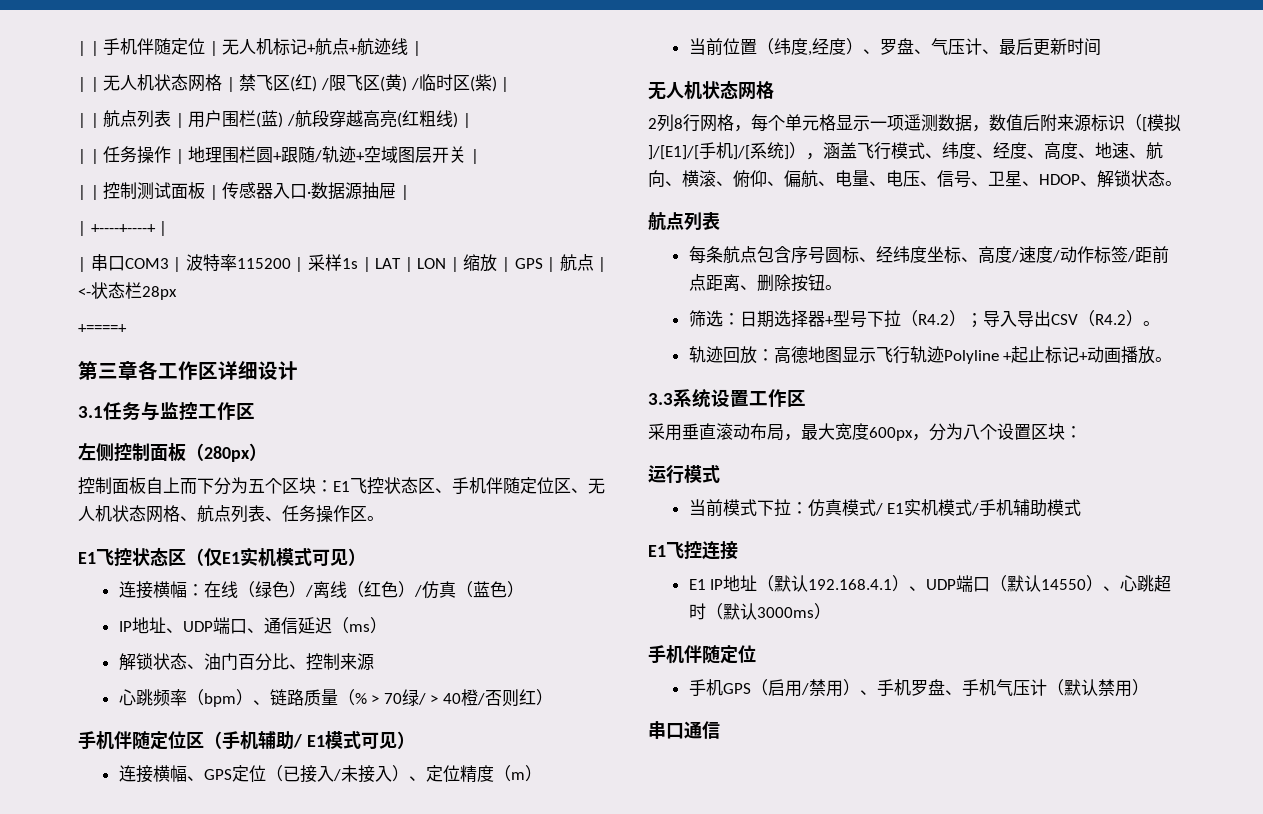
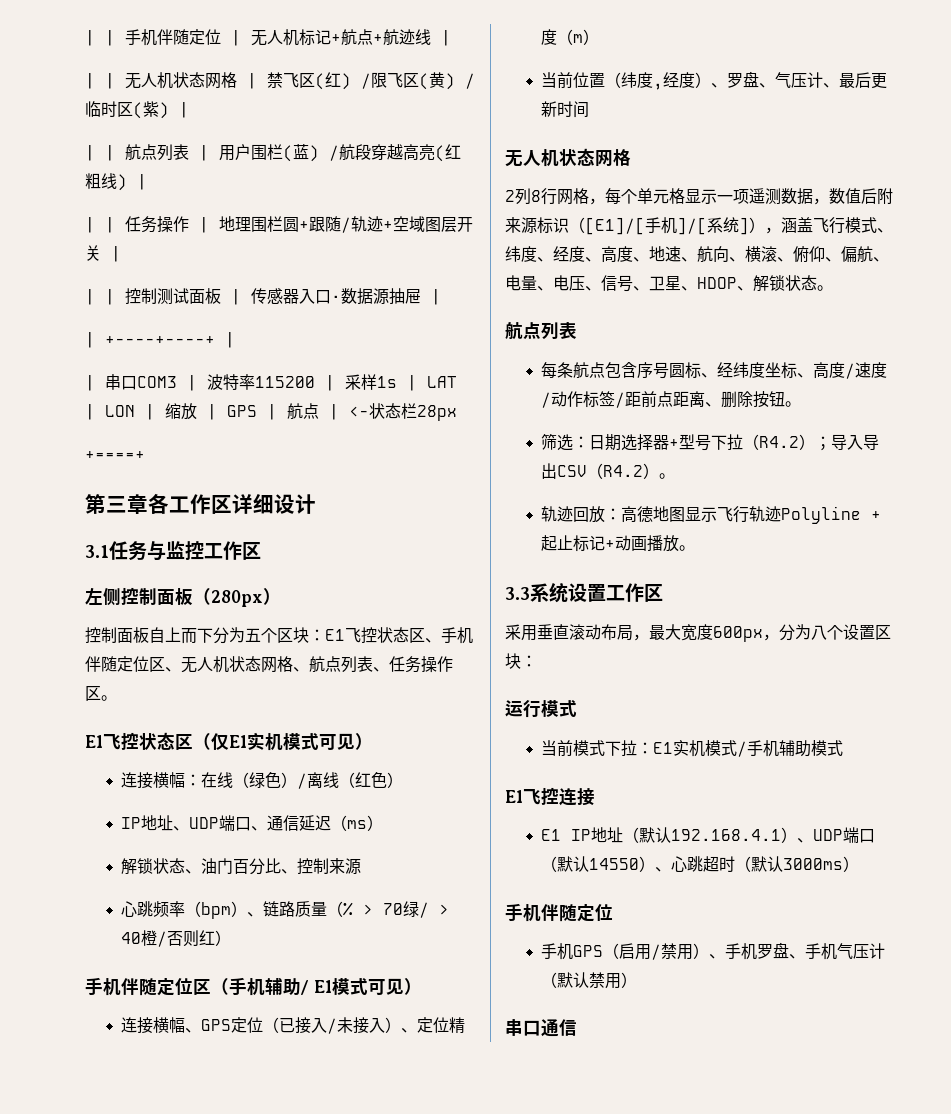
[413,581,524,599] /仿真（蓝色） -> (404, 780) none
[1142,114,1181,132] [648,145,699,160] [模拟]/[E1]/[ -> [585,217,645,235] [E1]/[
[807,499,883,517] 仿真模式/ -> (654, 748) none

